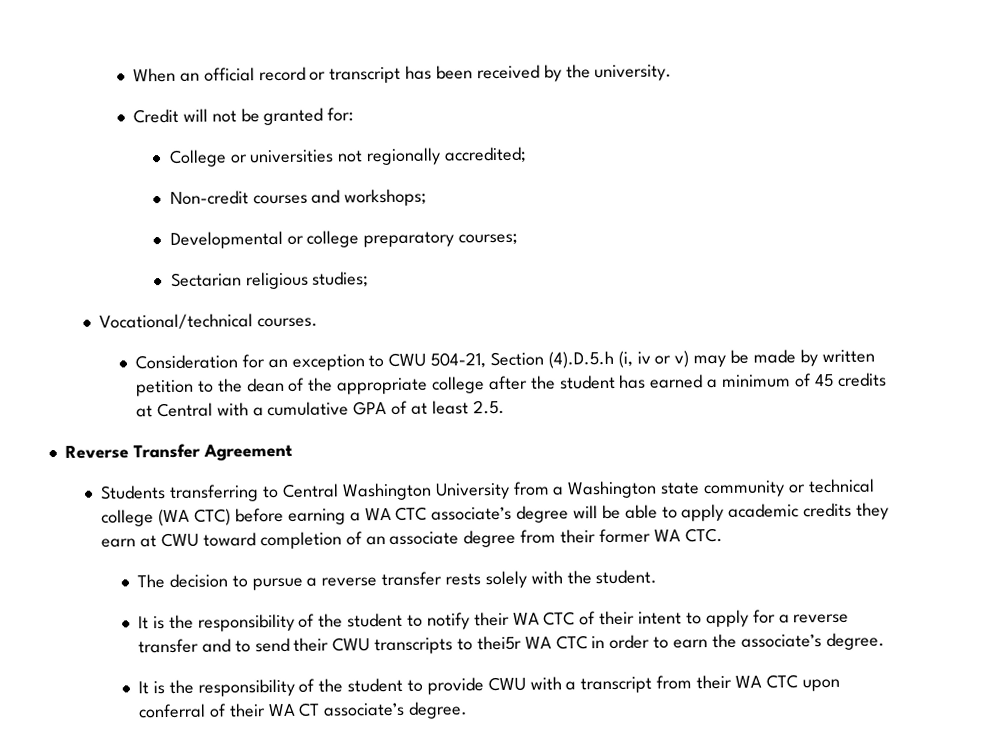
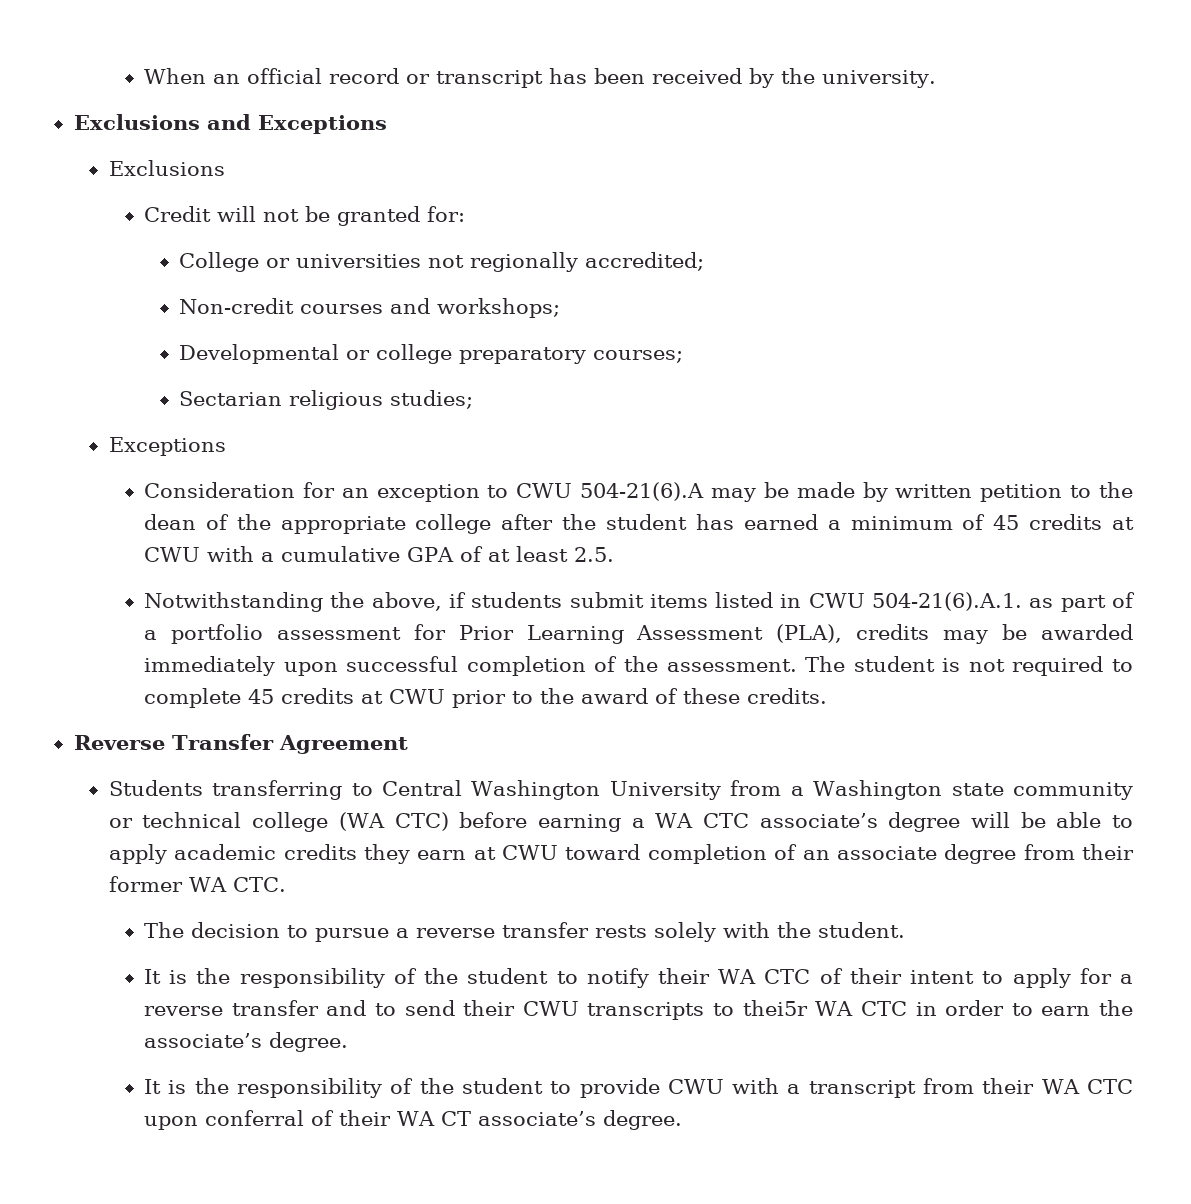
(673, 73) none -> [73,114,387,134] [108,160,225,176] // Exclusions and Exceptions // Exclusions
[99,313,319,330] Vocational/technical courses. -> [108,437,226,456] Exceptions
[430,350,690,369] 504-21, Section (4).D.5.h (i, iv or v) -> [580,482,705,501] 504-21(6).A
[156,402,213,418] Central -> [144,547,201,562] CWU
(505, 407) none -> [144,592,1136,612] [144,624,1134,644] [144,656,1133,676] [144,688,828,708] // Notwithstanding the above, if students submit items listed in CWU 504-21(6).A.1. as part of a portfolio assessment for Prior Learning Assessment (PLA), credits may be awarded immediately upon successful completion of the assessment. The student is not required to complete 45 credits at CWU prior to the award of these credits.

